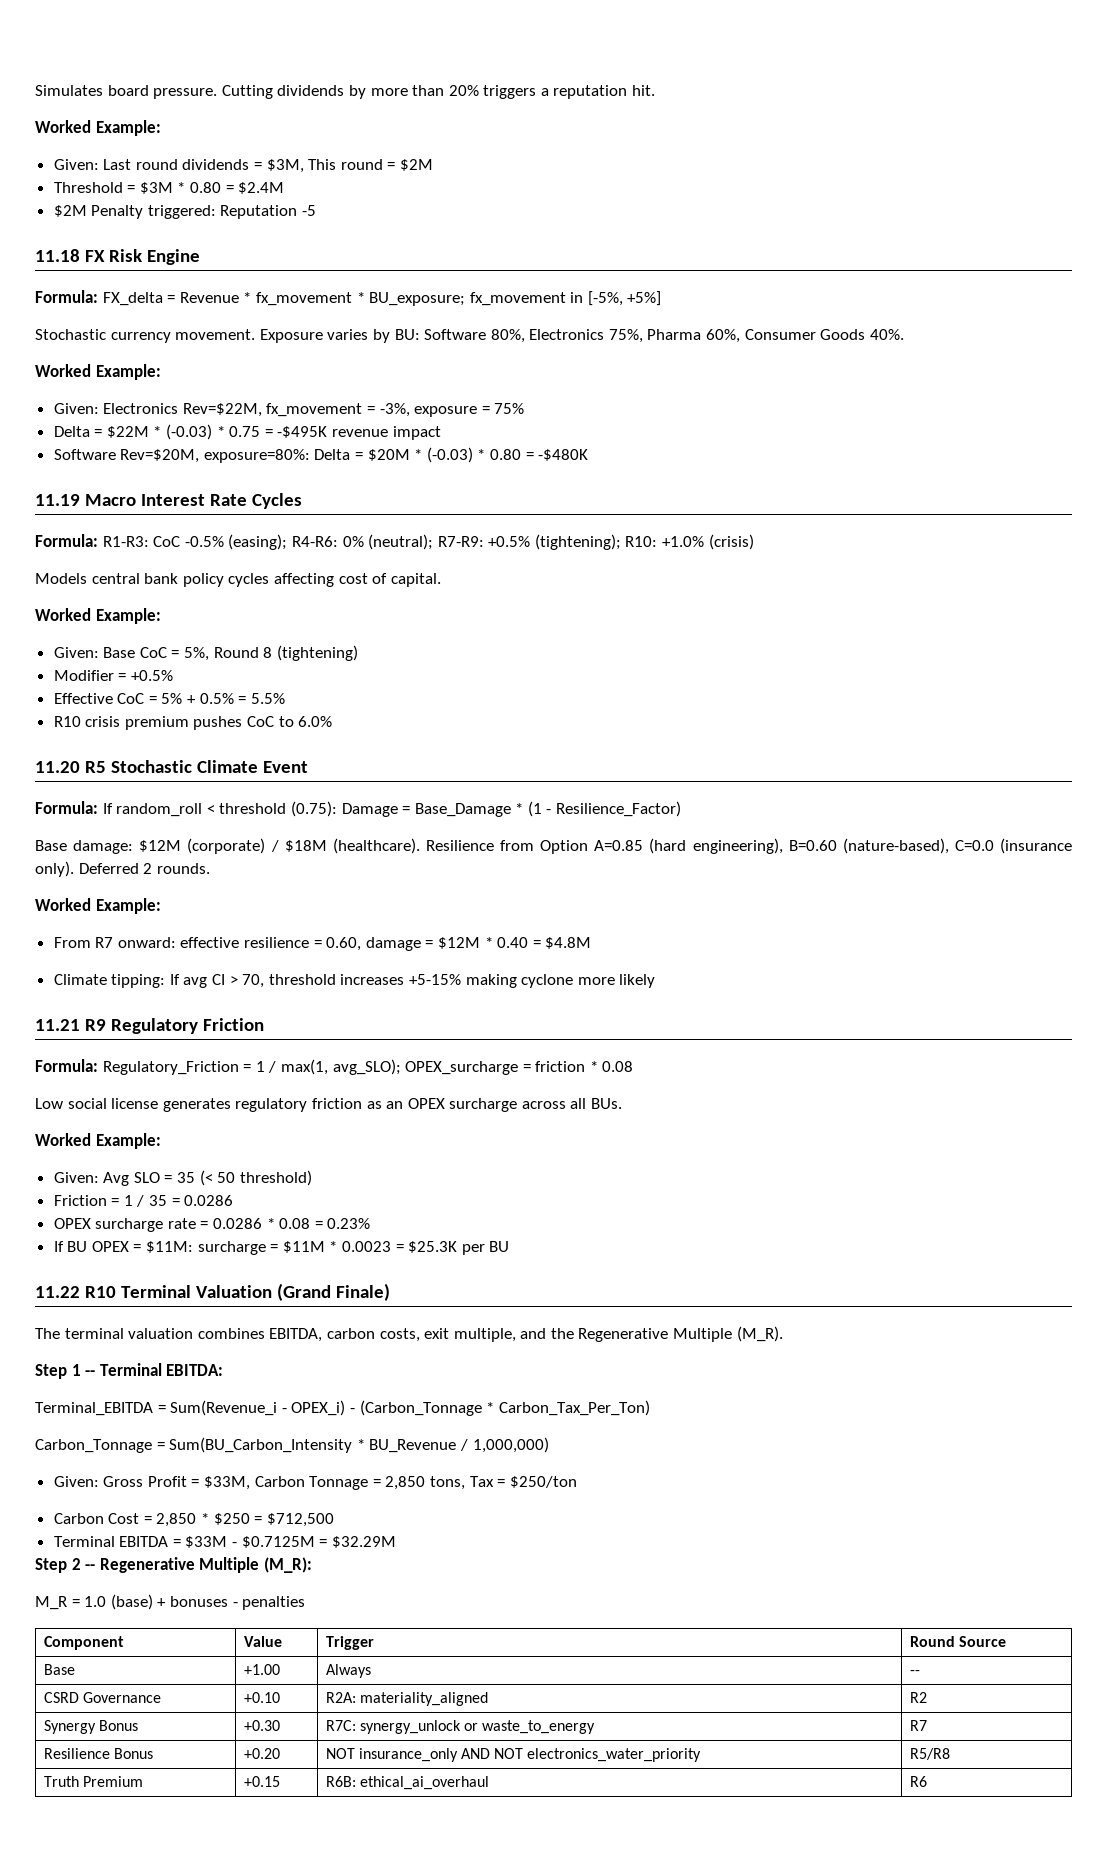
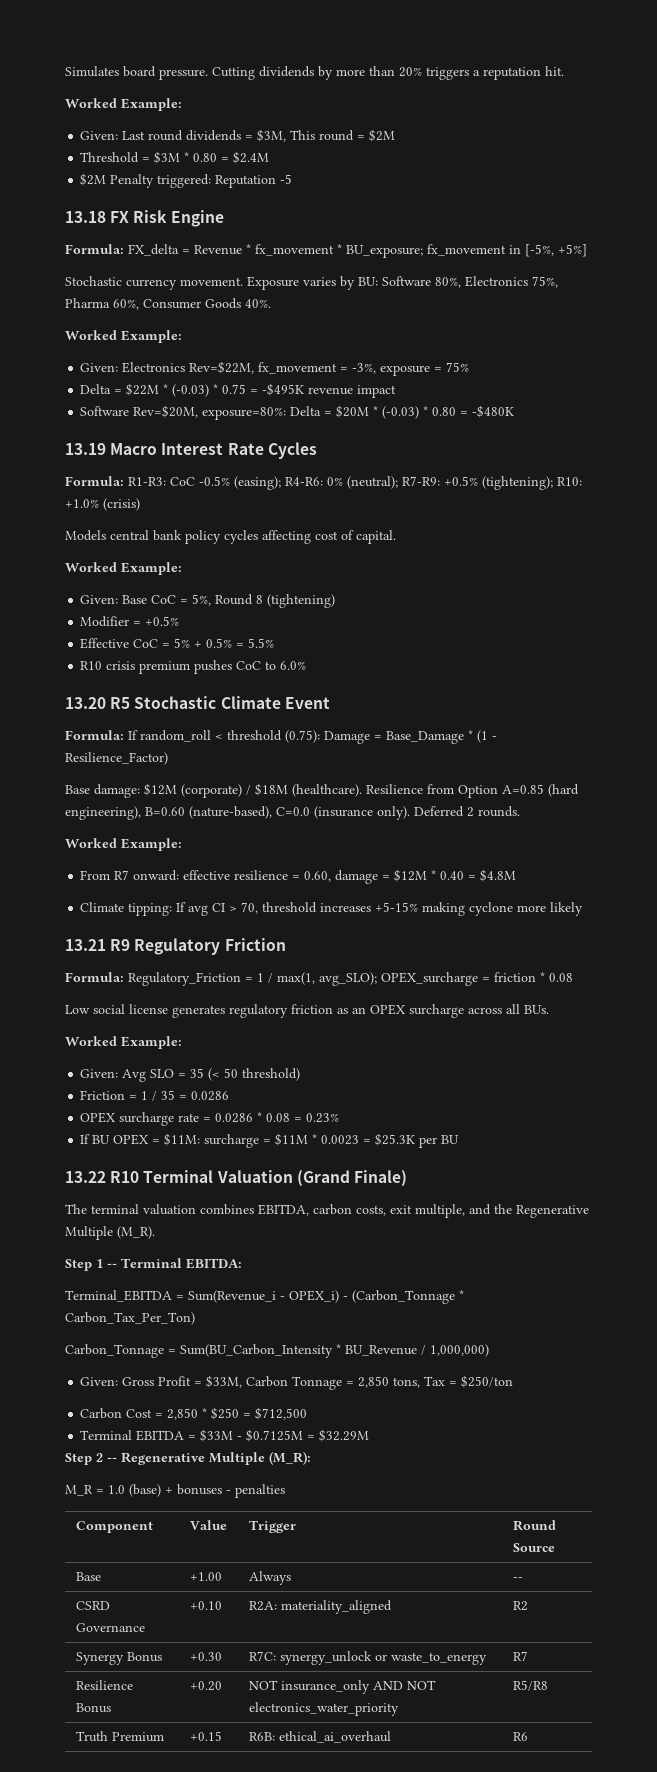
[35,249,80,262] 11.18 -> [65,211,106,223] 13.18
[35,494,80,506] 11.19 -> [65,443,106,455] 13.19
[35,761,80,773] 11.20 -> [65,697,106,709] 13.20
[35,1019,80,1031] 11.21 -> [65,939,106,951] 13.21
[35,1286,80,1298] 11.22 -> [65,1171,106,1183] 13.22

